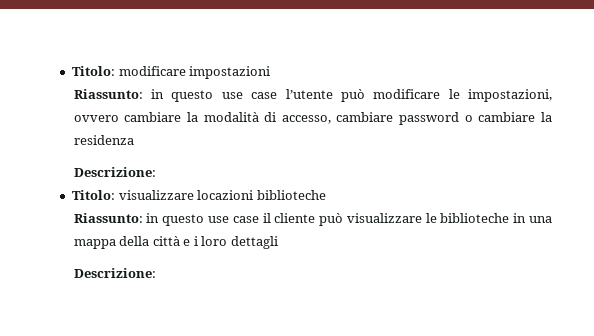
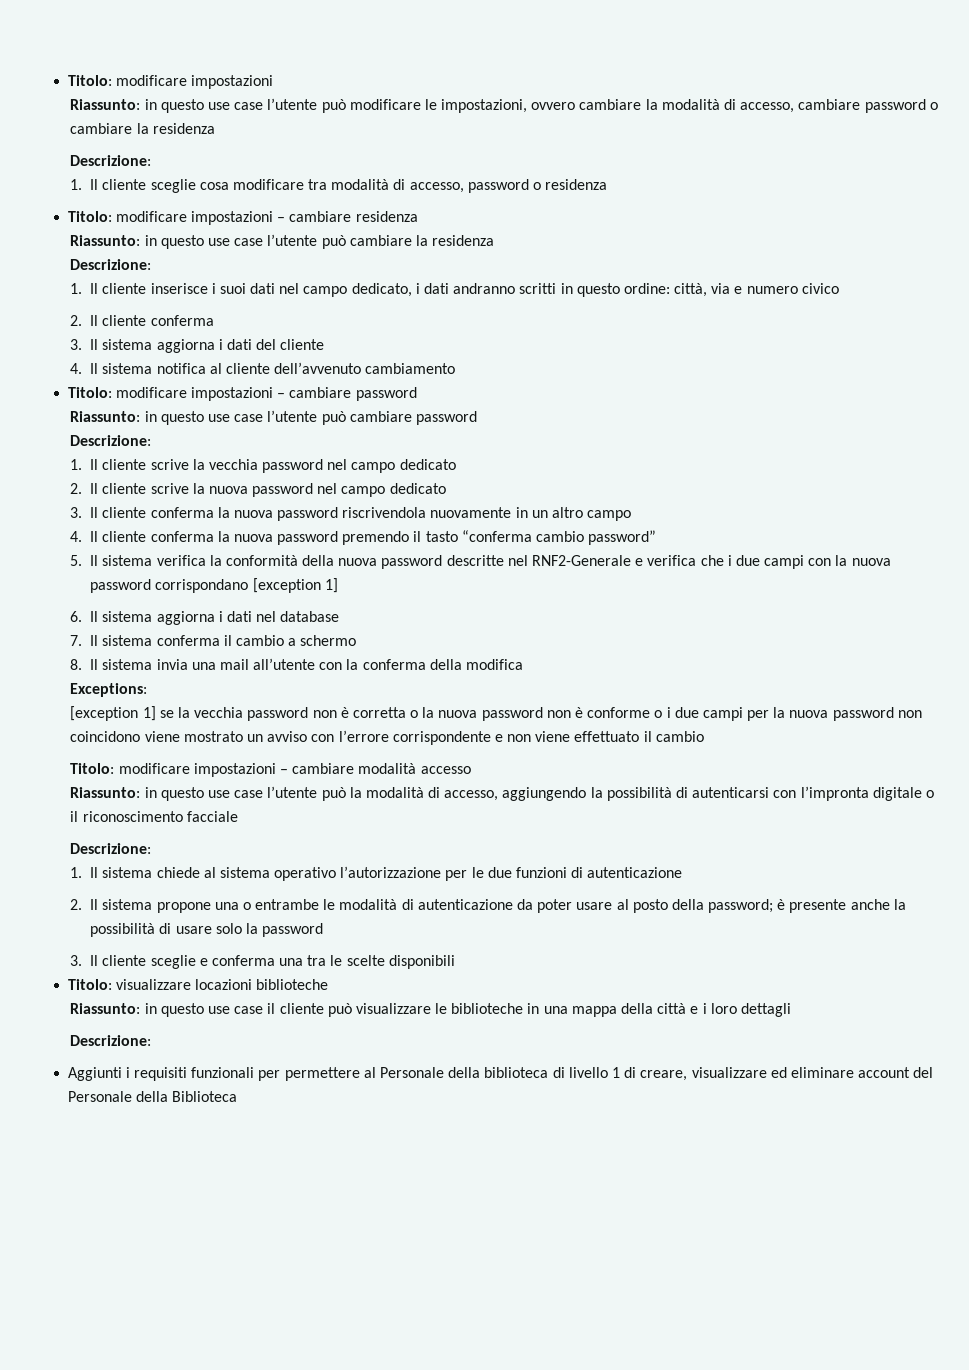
(156, 172) none -> [70,179,608,193] [67,211,418,225] [70,234,495,249] [70,259,152,270] [70,283,839,297] [70,315,214,326] [70,339,325,353] [70,362,456,374] [67,387,417,401] [70,410,477,425] [70,435,152,446] [70,459,456,473] [70,483,446,497] [70,507,632,521] [70,530,657,545] [70,555,891,569] [90,578,338,593] [70,611,340,625] [70,635,357,646] [70,658,524,670] [70,683,148,697] [70,706,922,721] [70,730,704,745] [70,763,471,777] [70,786,934,801] [70,811,238,822] [70,843,152,854] [70,866,683,881] [70,899,906,913] [90,923,324,937] [70,955,455,969] // 1. Il cliente sceglie cosa modificare tra modalità di accesso, password o residenza // Titolo: modificare impostazioni – cambiare residenza // Riassunto: in questo use case l’utente può cambiare la residenza // Descrizione: // 1. Il cliente inserisce i suoi dati nel campo dedicato, i dati andranno scritti in questo ordine: città, via e numero civico // 2. Il cliente conferma // 3. Il sistema aggiorna i dati del cliente // 4. Il sistema notifica al cliente dell’avvenuto cambiamento // Titolo: modificare impostazioni – cambiare password // Riassunto: in questo use case l’utente può cambiare password // Descrizione: // 1. Il cliente scrive la vecchia password nel campo dedicato // 2. Il cliente scrive la nuova password nel campo dedicato // 3. Il cliente conferma la nuova password riscrivendola nuovamente in un altro campo // 4. Il cliente conferma la nuova password premendo il tasto “conferma cambio password” // 5. Il sistema verifica la conformità della nuova password descritte nel RNF2-Generale e verifica che i due campi con la nuova password corrispondano [exception 1] // 6. Il sistema aggiorna i dati nel database // 7. Il sistema conferma il cambio a schermo // 8. Il sistema invia una mail all’utente con la conferma della modifica // Exceptions: // [exception 1] se la vecchia password non è corretta o la nuova password non è conforme o i due campi per la nuova password non coincidono viene mostrato un avviso con l’errore corrispondente e non viene effettuato il cambio // Titolo: modificare impostazioni – cambiare modalità accesso // Riassunto: in questo use case l’utente può la modalità di accesso, aggiungendo la possibilità di autenticarsi con l’impronta digitale o il riconoscimento facciale // Descrizione: // 1. Il sistema chiede al sistema operativo l’autorizzazione per le due funzioni di autenticazione // 2. Il sistema propone una o entrambe le modalità di autenticazione da poter usare al posto della password; è presente anche la possibilità di usare solo la password // 3. Il cliente sceglie e conferma una tra le scelte disponibili
(156, 273) none -> [67,1067,934,1081] [67,1091,238,1102] // Aggiunti i requisiti funzionali per permettere al Personale della biblioteca di livello 1 di creare, visualizzare ed eliminare account del Personale della Biblioteca

